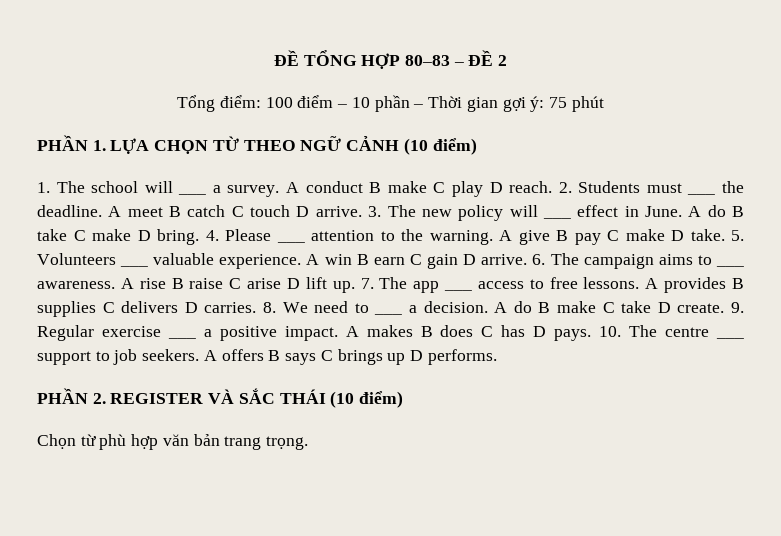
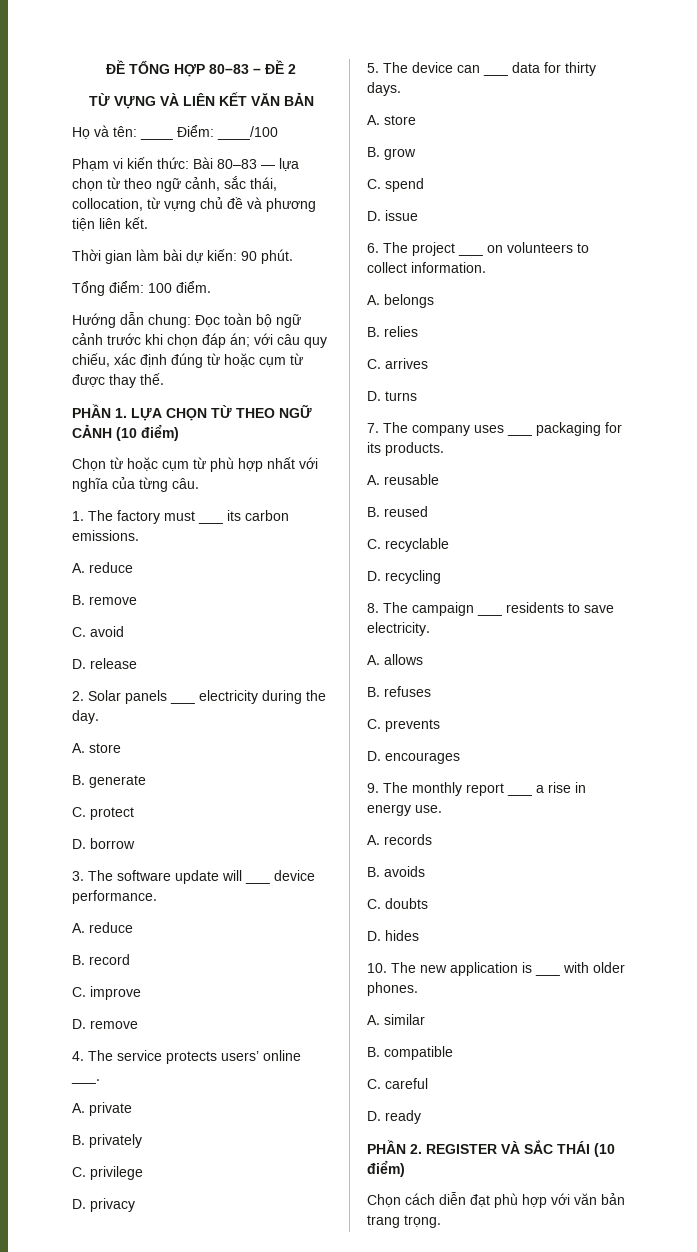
[177,95,604,112] Tổng điểm: 100 điểm – 10 phần – Thời gian gợi ý: 75 phút -> [88,92,314,109] [72,125,137,139] [140,137,173,140] [177,125,278,140] [72,157,299,171] [72,176,277,192] [72,197,316,212] [72,217,148,231] [72,249,293,264] [72,281,211,296] [72,312,301,328] [72,333,327,348] [72,353,303,368] [72,373,164,388] TỪ VỰNG VÀ LIÊN KẾT VĂN BẢN // Họ và tên: ____ Điểm: ____/100 // Phạm vi kiến thức: Bài 80–83 — lựa chọn từ theo ngữ cảnh, sắc thái, collocation, từ vựng chủ đề và phương tiện liên kết. // Thời gian làm bài dự kiến: 90 phút. // Tổng điểm: 100 điểm. // Hướng dẫn chung: Đọc toàn bộ ngữ cảnh trước khi chọn đáp án; với câu quy chiếu, xác định đúng từ hoặc cụm từ được thay thế.
[37,181,173,193] [178,193,207,195] [212,181,682,197] [687,193,716,195] [721,181,744,193] [37,205,538,221] [542,217,571,219] [577,205,745,217] [37,229,271,245] [276,241,305,243] [311,229,744,245] [37,253,116,265] [120,265,149,267] [153,253,712,269] [716,265,745,267] [37,277,473,293] [477,277,745,293] [37,301,369,317] [374,313,403,315] [409,301,745,313] [37,325,161,341] [167,337,196,339] [203,325,710,341] [716,337,745,339] [37,349,497,365] 1. The school will ___ a survey. A conduct B make C play D reach. 2. Students must ___ the deadline. A meet B catch C touch D arrive. 3. The new policy will ___ effect in June. A do B take C make D bring. 4. Please ___ attention to the warning. A give B pay C make D take. 5. Volunteers ___ valuable experience. A win B earn C gain D arrive. 6. The campaign aims to ___ awareness. A rise B raise C arise D lift up. 7. The app ___ access to free lessons. A provides B supplies C delivers D carries. 8. We need to ___ a decision. A do B make C take D create. 9. Regular exercise ___ a positive impact. A makes B does C has D pays. 10. The centre ___ support to job seekers. A offers B says C brings up D performs. -> [72,457,318,472] [72,477,199,492] [72,510,195,524] [198,521,223,524] [227,510,289,521] [72,530,139,541] [72,562,133,573] [72,595,137,605] [72,626,124,637] [72,658,137,669] [72,690,326,704] [72,710,99,724] [72,743,121,753] [72,775,146,788] [72,807,134,820] [72,838,135,849] [72,870,242,884] [245,881,270,884] [274,870,315,881] [72,890,157,904] [72,922,133,933] [72,954,130,965] [72,986,141,1000] [72,1019,138,1029] [72,1050,301,1064] [71,1079,100,1084] [72,1102,132,1116] [72,1134,142,1148] [72,1166,143,1180] [72,1198,135,1212] [367,62,480,73] [483,73,508,76] [512,62,596,76] [367,82,401,96] [367,115,416,125] [367,147,416,160] [367,178,424,192] [367,210,418,221] [367,242,483,256] [487,242,589,253] [367,262,486,273] [367,294,434,308] [367,326,418,337] [367,358,428,369] [367,391,417,401] [367,422,504,436] [507,422,622,436] [367,442,444,456] [367,474,439,485] [367,506,428,517] [367,538,449,552] [367,570,441,584] [367,602,502,616] [506,602,614,613] [367,622,430,636] [367,654,423,665] [367,686,431,697] [367,719,440,732] [367,751,460,764] [367,782,532,796] [536,782,586,793] [367,804,442,816] [367,834,432,845] [367,866,425,877] [367,898,428,909] [367,930,419,941] [367,962,532,976] [535,973,560,976] [563,962,625,973] [367,982,418,996] [367,1014,425,1025] [367,1046,453,1060] [367,1078,428,1089] [367,1110,421,1124] Chọn từ hoặc cụm từ phù hợp nhất với nghĩa của từng câu. // 1. The factory must ___ its carbon emissions. // A. reduce // B. remove // C. avoid // D. release // 2. Solar panels ___ electricity during the day. // A. store // B. generate // C. protect // D. borrow // 3. The software update will ___ device performance. // A. reduce // B. record // C. improve // D. remove // 4. The service protects users’ online ___. // A. private // B. privately // C. privilege // D. privacy // 5. The device can ___ data for thirty days. // A. store // B. grow // C. spend // D. issue // 6. The project ___ on volunteers to collect information. // A. belongs // B. relies // C. arrives // D. turns // 7. The company uses ___ packaging for its products. // A. reusable // B. reused // C. recyclable // D. recycling // 8. The campaign ___ residents to save electricity. // A. allows // B. refuses // C. prevents // D. encourages // 9. The monthly report ___ a rise in energy use. // A. records // B. avoids // C. doubts // D. hides // 10. The new application is ___ with older phones. // A. similar // B. compatible // C. careful // D. ready
[80,434,159,450] từ phù hợp -> [405,1192,570,1208] cách diễn đạt phù hợp với

